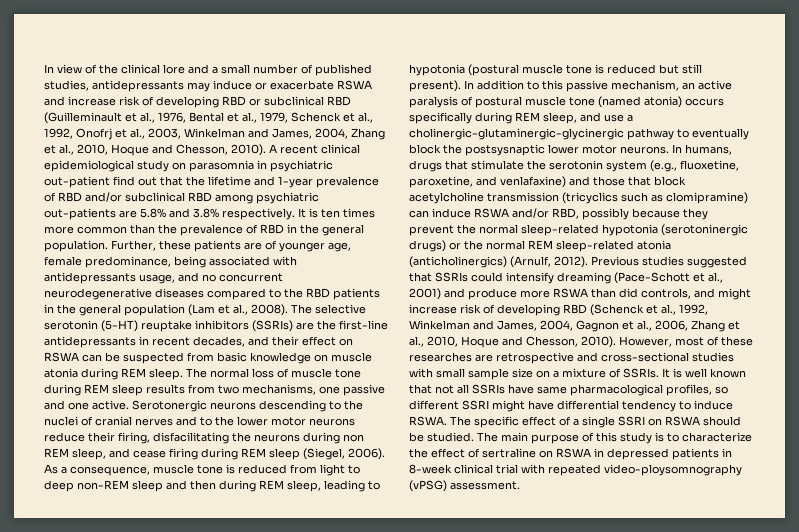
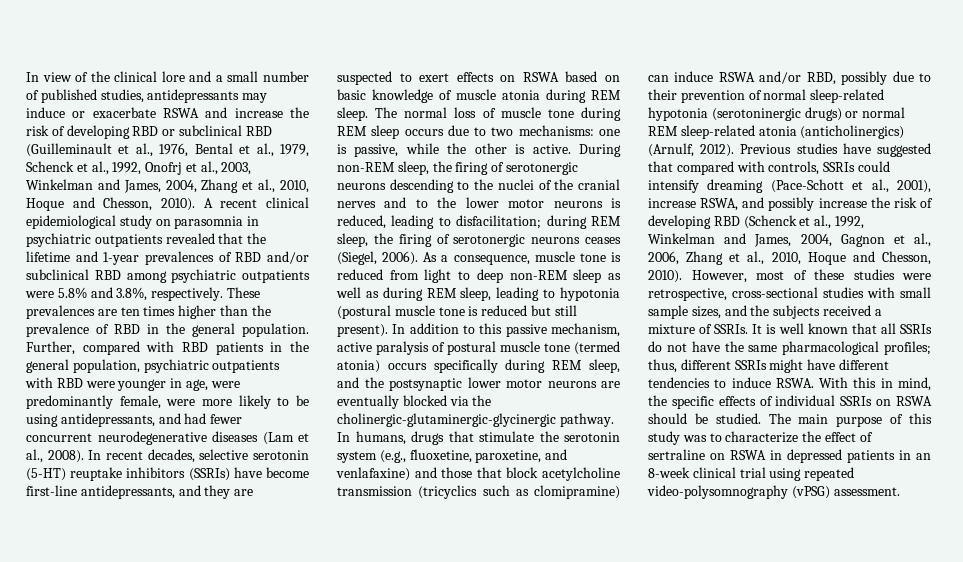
(116, 101) none -> [290,107,309,118] the
[44,176,157,188] out-patient find out -> [94,233,215,247] outpatients revealed
[316,176,379,188] prevalence -> [145,251,214,265] prevalences
[44,208,375,220] [44,226,127,234] out-patients are 5.8% and 3.8% respectively. It is ten times more common -> [242,270,310,283] [25,287,260,301] [26,305,217,319] outpatients were 5.8% and 3.8%, respectively. These prevalences are ten times higher
[159,240,351,252] [44,256,297,268] [44,272,283,284] [44,288,303,300] these patients are of younger age, female predominance, being associated with antidepressants usage, and no concurrent neurodegenerative diseases compared to the -> [82,341,175,355] compared with
[124,304,185,316] population -> [72,359,281,373] [25,377,240,391] [26,395,309,409] [26,413,243,427] [26,431,258,445] population, psychiatric outpatients with RBD were younger in age, were predominantly female, were more likely to be using antidepressants, and had fewer concurrent neurodegenerative diseases
[291,304,312,314] The -> [88,449,195,463] In recent decades,
[296,320,388,330] [44,336,353,348] [44,352,214,364] are the first-line antidepressants in recent decades, and their effect on RSWA can be suspected from -> [233,467,310,478] [26,485,254,499] [337,71,620,85] have become first-line antidepressants, and they are suspected to exert effects on RSWA based on
[314,354,328,362] on -> [439,90,452,100] of
[146,384,385,396] [44,400,207,412] results from two mechanisms, one passive and one active. Serotonergic -> [404,125,620,136] [337,143,621,157] [337,161,578,175] occurs due to two mechanisms: one is passive, while the other is active. During non-REM sleep, the firing of serotonergic
(93, 421) none -> [554,179,574,190] the
[44,432,364,444] [44,448,300,460] reduce their firing, disfacilitating the neurons during non REM sleep, and cease firing during REM sleep -> [611,198,621,208] [337,215,621,229] [337,233,621,247] is reduced, leading to disfacilitation; during REM sleep, the firing of serotonergic neurons ceases
[166,480,216,490] and then -> [608,273,621,280] [336,287,379,298] as well as
[682,82,695,90] an -> (620, 330) none
[598,96,641,108] (named -> [574,341,620,355] (termed
[604,114,633,122] [409,128,749,140] [409,144,669,156] use a cholinergic-glutaminergic-glycinergic pathway to eventually block the postsysnaptic lower motor neurons. -> [364,377,620,391] [337,395,492,409] [337,413,614,427] the postsynaptic lower motor neurons are eventually blocked via the cholinergic-glutaminergic-glycinergic pathway.
[632,208,708,220] [409,224,476,236] because they prevent the -> [892,71,931,82] [648,89,762,103] due to their prevention of
[464,240,483,250] the -> (859, 114) none
(684, 261) none -> [842,143,871,154] have
(432, 277) none -> [676,161,820,175] compared with controls,
[409,288,751,300] [409,304,457,314] 2001) and produce more RSWA than did controls, and might increase -> [897,180,931,193] [648,197,890,211] 2001), increase RSWA, and possibly increase the
[409,352,598,364] researches are retrospective and -> [853,269,931,280] [648,288,727,301] studies were retrospective,
[512,368,550,378] size on -> [691,305,871,319] sizes, and the subjects received
[435,385,454,394] not -> (877, 328) none
[508,384,728,396] [409,400,733,412] [409,416,645,428] have same pharmacological profiles, so different SSRI might have differential tendency to induce RSWA. The specific effect of a single SSRI -> [648,341,931,355] [648,359,889,373] [648,377,931,391] [648,395,873,409] do not have the same pharmacological profiles; thus, different SSRIs might have different tendencies to induce RSWA. With this in mind, the specific effects of individual SSRIs
[655,432,664,442] is -> [682,435,707,442] was
(732, 452) none -> [916,453,931,460] an
[521,464,742,476] with repeated video-ploysomnography -> [769,467,855,481] [647,485,788,499] using repeated video-polysomnography

